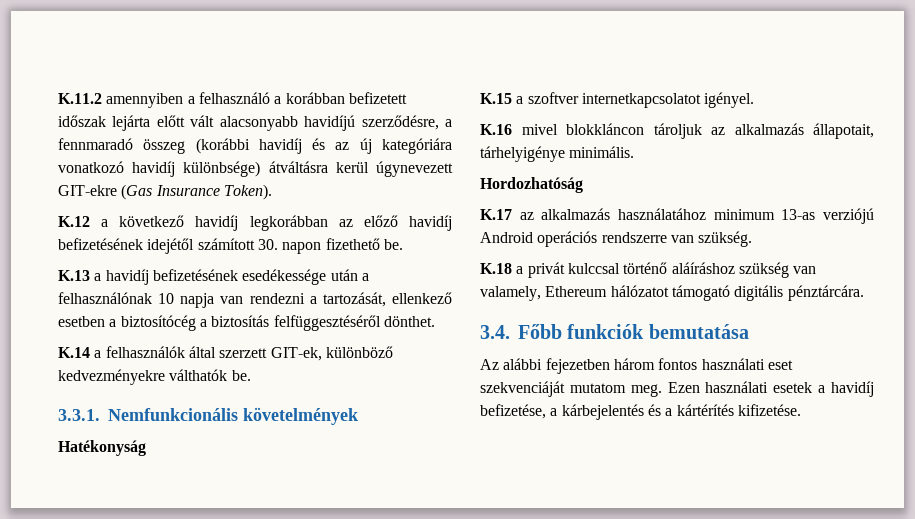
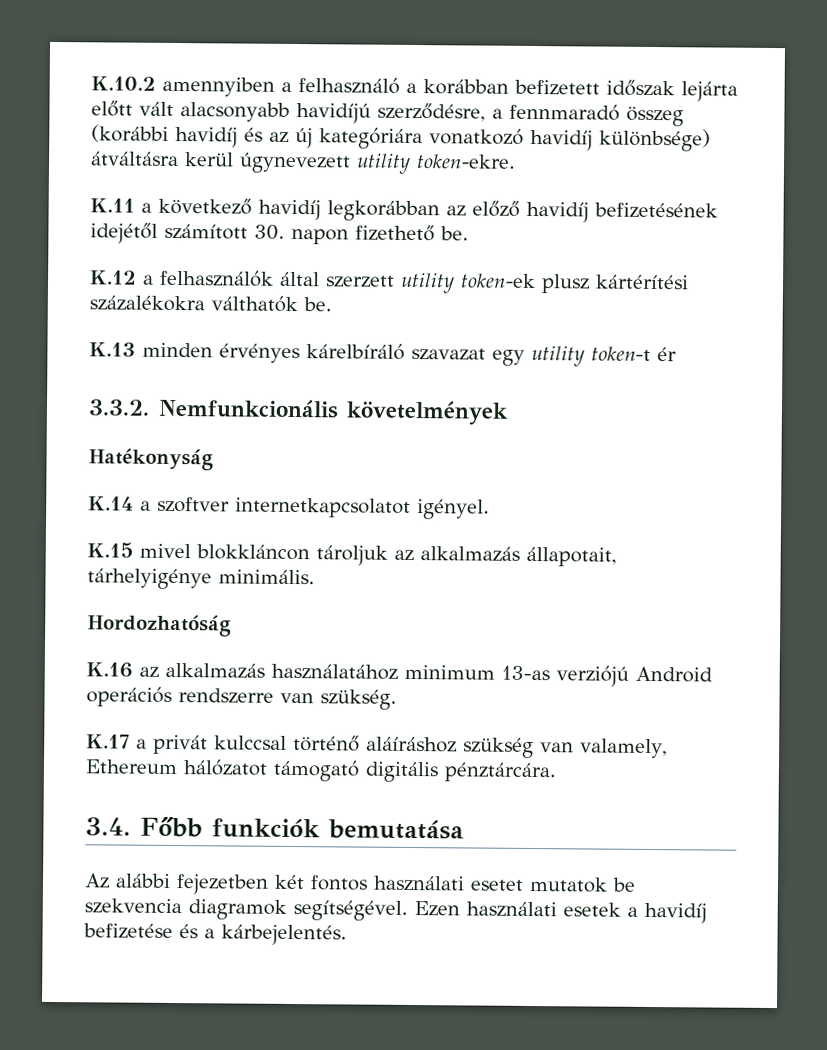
[58,93,102,104] K.11.2 -> [91,76,156,91] K.10.2
[58,184,272,200] [58,216,90,227] GIT-ekre (Gas Insurance Token). // K.12 -> [356,153,516,174] [90,198,135,213] utility token-ekre. // K.11
[58,269,369,285] [58,292,452,308] [58,315,435,331] [58,346,393,361] [58,369,251,385] [58,409,100,421] K.13 a havidíj befizetésének esedékessége után a felhasználónak 10 napja van rendezni a tartozását, ellenkező esetben a biztosítócég a biztosítás felfüggesztéséről dönthet. // K.14 a felhasználók által szerzett GIT-ek, különböző kedvezményekre válthatók be. // 3.3.1. -> [90,269,689,294] [89,295,332,313] [89,342,677,367] [88,399,150,416] K.12 a felhasználók által szerzett utility token-ek plusz kártérítési százalékokra válthatók be. // K.13 minden érvényes kárelbíráló szavazat egy utility token-t ér // 3.3.2.
[480,93,512,104] K.15 -> [88,496,134,511] K.14
[480,124,512,135] K.16 -> [87,542,133,558] K.15
[480,209,512,220] K.17 -> [86,662,133,678] K.16
[480,263,512,274] K.18 -> [86,734,130,749] K.17
[613,358,655,370] három -> [274,874,305,890] két
[767,360,793,370] [480,381,662,397] eset szekvenciáját mutatom meg. -> [470,876,636,893] [84,898,408,921] esetet mutatok be szekvencia diagramok segítségével.
[480,404,801,420] befizetése, a kárbejelentés és a kártérítés kifizetése. -> [83,923,347,946] befizetése és a kárbejelentés.

